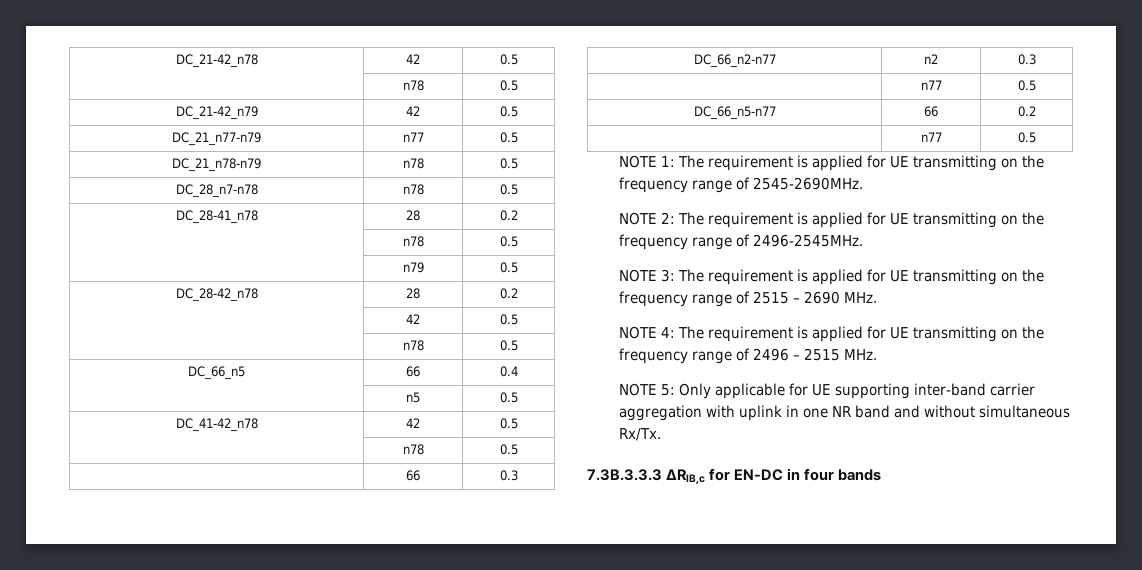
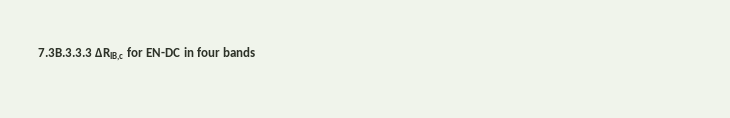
[175,54,258,68] [406,54,420,64] [499,54,518,65] [402,80,424,91] [499,80,518,91] [175,106,258,120] [406,106,420,116] [499,106,518,117] [172,132,261,146] [402,132,424,142] [499,132,518,143] [172,158,261,172] [402,158,424,169] [499,158,518,169] [175,184,258,198] [402,184,424,195] [499,184,518,195] [175,210,258,224] [406,210,420,221] [499,210,518,221] [402,236,424,247] [499,236,518,247] [402,262,424,273] [499,262,518,273] [175,288,258,302] [406,288,420,299] [499,288,518,299] [406,314,420,324] [499,314,518,325] [402,340,424,351] [499,340,518,351] [188,366,245,380] [406,366,420,377] [499,366,518,377] [406,392,420,403] [499,392,518,403] [175,418,258,432] [406,418,420,428] [499,418,518,429] [402,444,424,455] [499,444,518,455] [406,470,420,481] [499,470,518,481] [693,54,776,68] [924,54,938,64] [1017,54,1036,65] [920,80,942,90] [1017,80,1036,91] [693,106,776,120] [924,106,938,117] [1017,106,1036,117] [920,132,942,142] [1017,132,1036,143] [619,155,1045,171] [619,177,864,193] [619,212,1045,228] [619,234,864,250] [619,269,1045,285] [619,291,878,307] [619,326,1045,342] [619,348,878,364] [619,383,1036,399] [619,405,1071,421] [619,428,662,441] DC_21-42_n78 | 42 | 0.5 // | n78 | 0.5 // DC_21-42_n79 | 42 | 0.5 // DC_21_n77-n79 | n77 | 0.5 // DC_21_n78-n79 | n78 | 0.5 // DC_28_n7-n78 | n78 | 0.5 // DC_28-41_n78 | 28 | 0.2 // | n78 | 0.5 // | n79 | 0.5 // DC_28-42_n78 | 28 | 0.2 // | 42 | 0.5 // | n78 | 0.5 // DC_66_n5 | 66 | 0.4 // | n5 | 0.5 // DC_41-42_n78 | 42 | 0.5 // | n78 | 0.5 // | 66 | 0.3 // DC_66_n2-n77 | n2 | 0.3 // | n77 | 0.5 // DC_66_n5-n77 | 66 | 0.2 // | n77 | 0.5 // NOTE 1: The requirement is applied for UE transmitting on the frequency range of 2545-2690MHz. // NOTE 2: The requirement is applied for UE transmitting on the frequency range of 2496-2545MHz. // NOTE 3: The requirement is applied for UE transmitting on the frequency range of 2515 – 2690 MHz. // NOTE 4: The requirement is applied for UE transmitting on the frequency range of 2496 – 2515 MHz. // NOTE 5: Only applicable for UE supporting inter-band carrier aggregation with uplink in one NR band and without simultaneous Rx/Tx. // -> (38, 52) none

